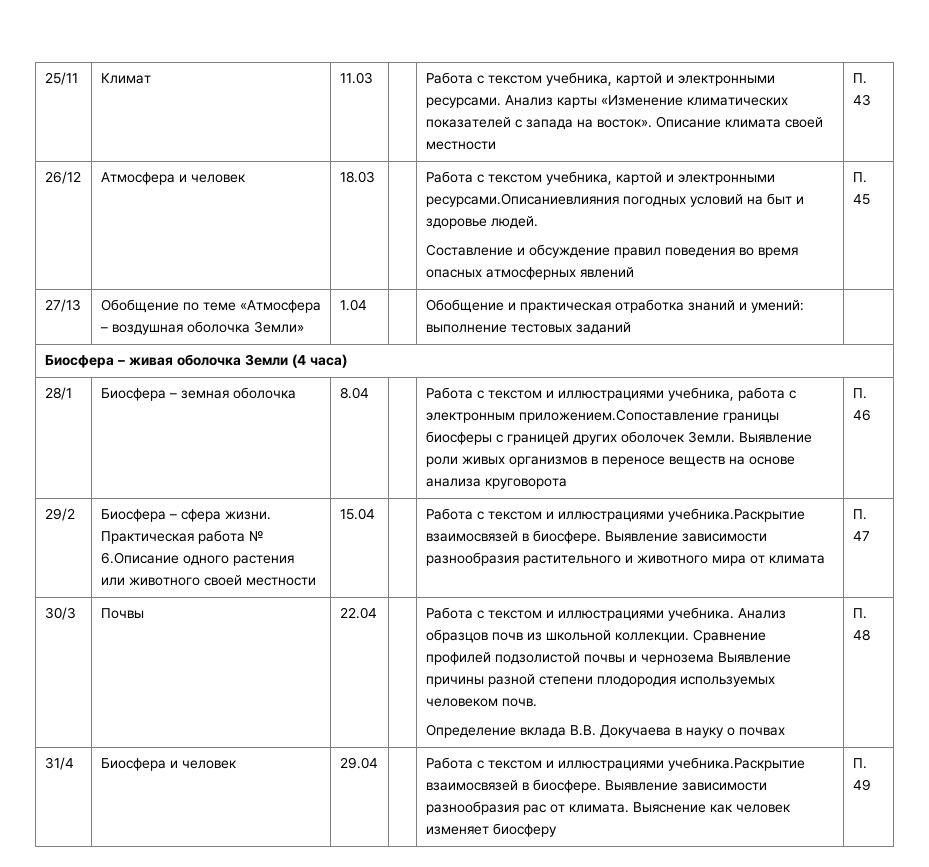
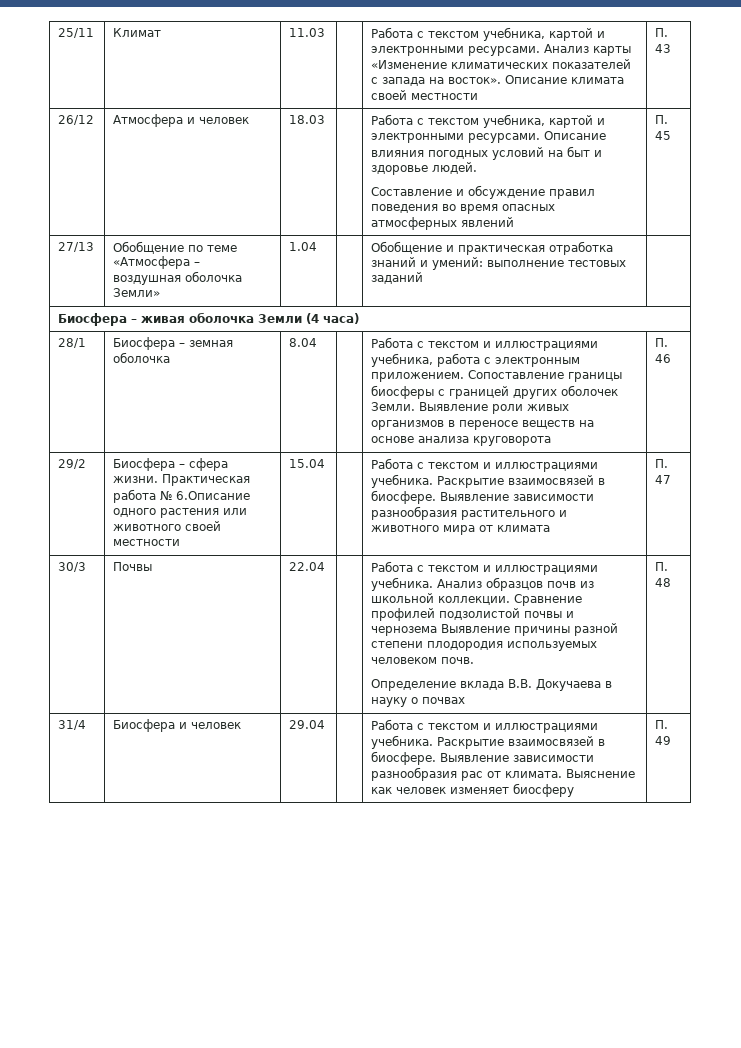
[425,193,619,207] ресурсами.Описаниевлияния -> [468,131,607,143] [371,150,425,157] ресурсами. Описание влияния
[518,409,719,423] приложением.Сопоставление -> [371,370,565,382] приложением. Сопоставление
[667,508,805,522] учебника.Раскрытие -> [371,474,505,488] учебника. Раскрытие
[667,757,805,771] учебника.Раскрытие -> [371,735,505,749] учебника. Раскрытие

